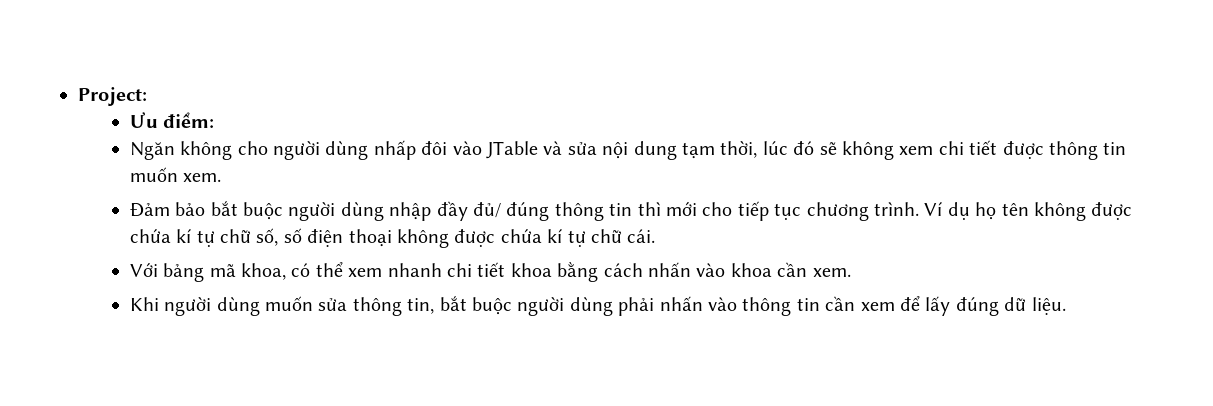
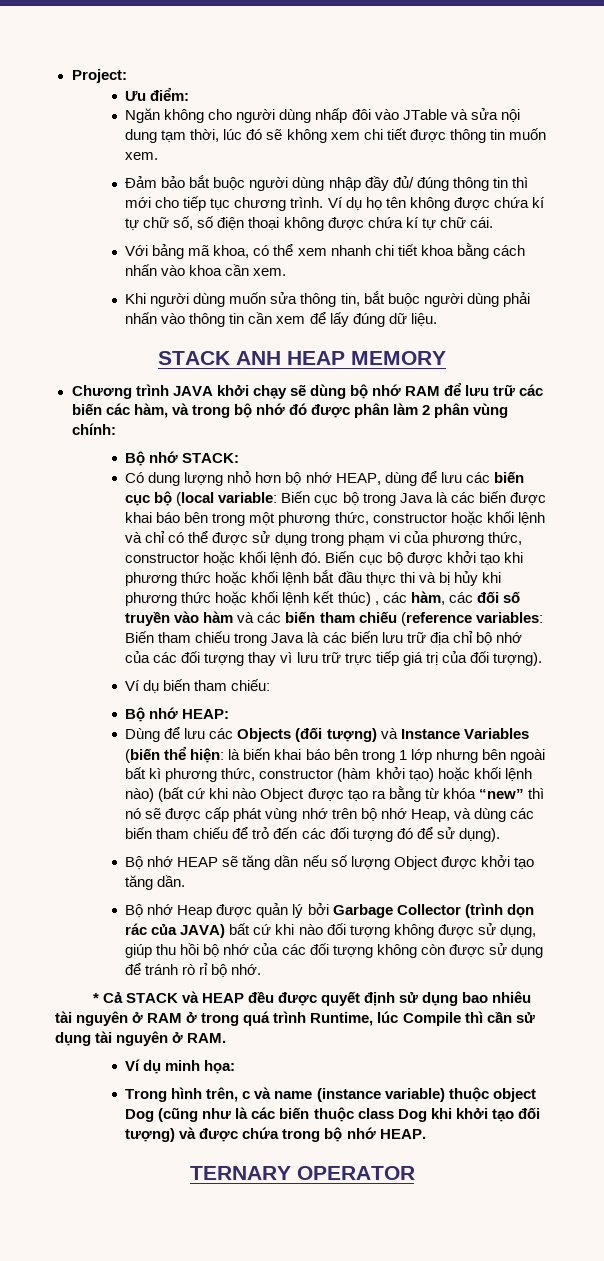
(1066, 306) none -> [158,351,446,365] [71,382,544,399] [71,403,509,418] [71,423,116,435] [125,451,240,466] [125,471,524,486] [125,491,546,506] [125,511,545,526] [125,531,522,546] [125,551,523,565] [125,570,501,586] [125,591,520,606] [125,611,543,626] [125,631,522,646] [125,651,542,666] [125,679,271,693] [125,707,230,722] [125,727,529,742] [125,746,545,763] [125,767,532,782] [125,786,544,802] [125,807,534,822] [125,827,500,842] [125,855,534,870] [125,875,186,890] [125,903,534,918] [125,923,536,938] [125,943,543,958] [125,963,262,977] [92,991,532,1006] [55,1011,535,1026] [55,1031,227,1046] [125,1059,236,1074] [125,1087,536,1102] [125,1107,540,1122] [125,1127,426,1142] [189,1166,415,1180] // STACK ANH HEAP MEMORY // Chương trình JAVA khởi chạy sẽ dùng bộ nhớ RAM để lưu trữ các biến các hàm, và trong bộ nhớ đó được phân làm 2 phân vùng chính: // Bộ nhớ STACK: // Có dung lượng nhỏ hơn bộ nhớ HEAP, dùng để lưu các biến cục bộ (local variable: Biến cục bộ trong Java là các biến được khai báo bên trong một phương thức, constructor hoặc khối lệnh và chỉ có thể được sử dụng trong phạm vi của phương thức, constructor hoặc khối lệnh đó. Biến cục bộ được khởi tạo khi phương thức hoặc khối lệnh bắt đầu thực thi và bị hủy khi phương thức hoặc khối lệnh kết thúc) , các hàm, các đối số truyền vào hàm và các biến tham chiếu (reference variables: Biến tham chiếu trong Java là các biến lưu trữ địa chỉ bộ nhớ của các đối tượng thay vì lưu trữ trực tiếp giá trị của đối tượng). // Ví dụ biến tham chiếu: // Bộ nhớ HEAP: // Dùng để lưu các Objects (đối tượng) và Instance Variables (biến thể hiện: là biến khai báo bên trong 1 lớp nhưng bên ngoài bất kì phương thức, constructor (hàm khởi tạo) hoặc khối lệnh nào) (bất cứ khi nào Object được tạo ra bằng từ khóa “new” thì nó sẽ được cấp phát vùng nhớ trên bộ nhớ Heap, và dùng các biến tham chiếu để trỏ đến các đối tượng đó để sử dụng). // Bộ nhớ HEAP sẽ tăng dần nếu số lượng Object được khởi tạo tăng dần. // Bộ nhớ Heap được quản lý bởi Garbage Collector (trình dọn rác của JAVA) bất cứ khi nào đối tượng không được sử dụng, giúp thu hồi bộ nhớ của các đối tượng không còn được sử dụng để tránh rò rỉ bộ nhớ. // * Cả STACK và HEAP đều được quyết định sử dụng bao nhiêu tài nguyên ở RAM ở trong quá trình Runtime, lúc Compile thì cần sử dụng tài nguyên ở RAM. // Ví dụ minh họa: // Trong hình trên, c và name (instance variable) thuộc object Dog (cũng như là các biến thuộc class Dog khi khởi tạo đối tượng) và được chứa trong bộ nhớ HEAP. // TERNARY OPERATOR

